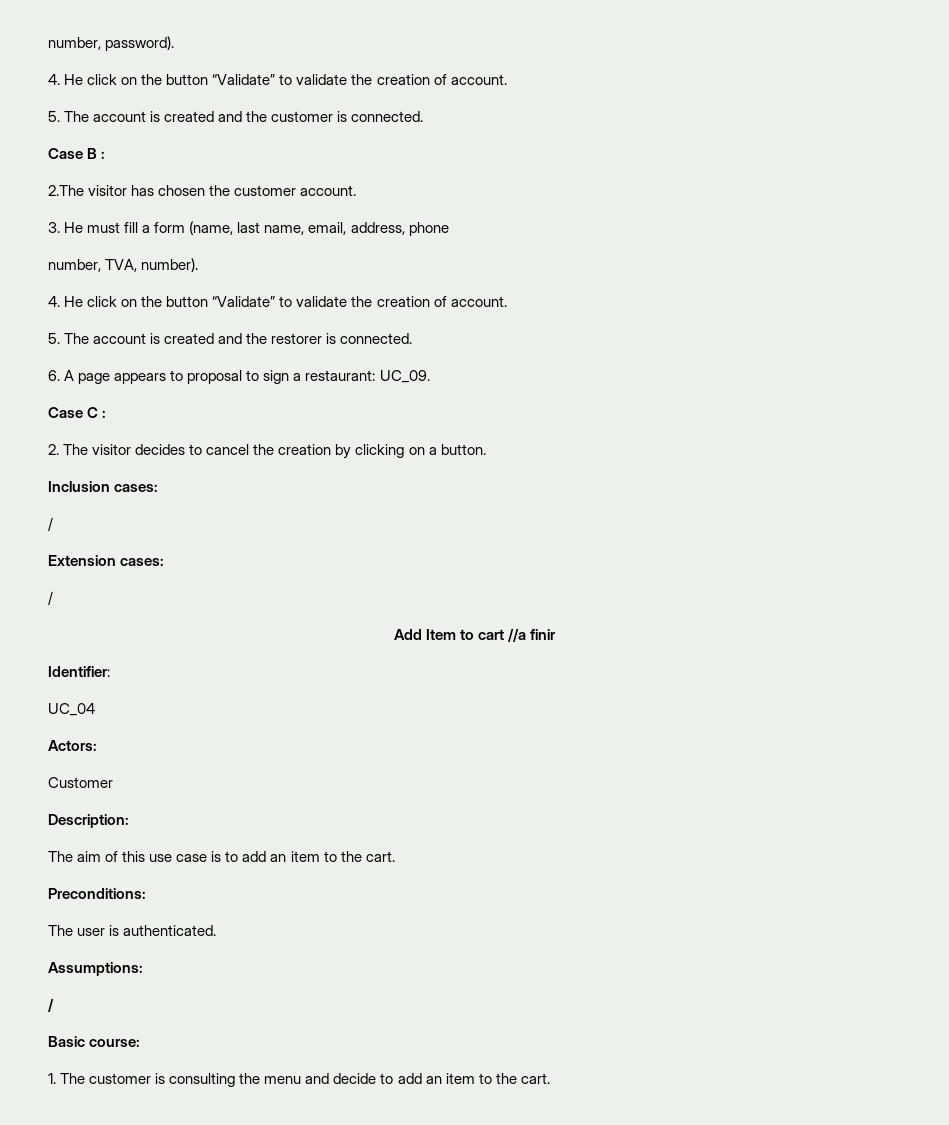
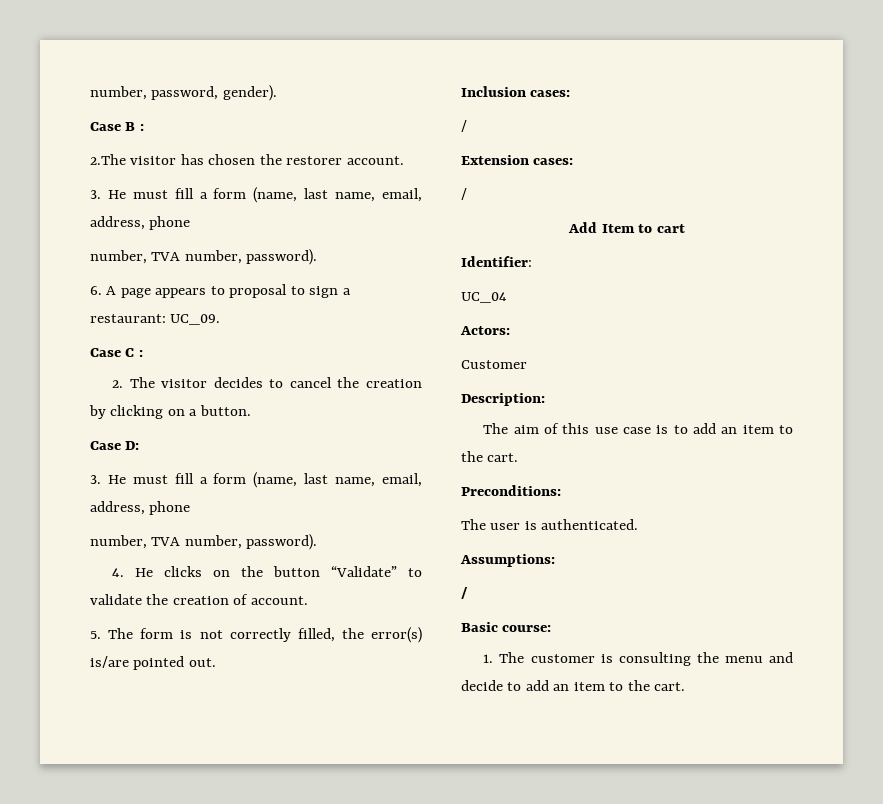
[48,36,175,51] [48,74,507,85] [48,111,424,122] number, password). // 4. He click on the button “Validate” to validate the creation of account. // 5. The account is created and the customer is connected. -> [90,85,277,101] number, password, gender).
[234,185,297,196] customer -> [286,156,343,165] restorer
[105,258,199,272] [48,296,507,307] [48,333,413,344] TVA, number). // 4. He click on the button “Validate” to validate the creation of account. // 5. The account is created and the restorer is connected. -> [151,249,318,265] TVA number, password).
(486, 449) none -> [90,441,140,450] [90,472,422,488] [90,501,191,515] [90,534,318,550] [112,566,422,577] [90,594,308,605] [90,627,422,643] [90,656,216,670] // Case D: // 3. He must fill a form (name, last name, email, address, phone // number, TVA number, password). // 4. He clicks on the button “Validate” to validate the creation of account. // 5. The form is not correctly filled, the error(s) is/are pointed out.
[508,628,557,642] //a finir -> (685, 228) none

